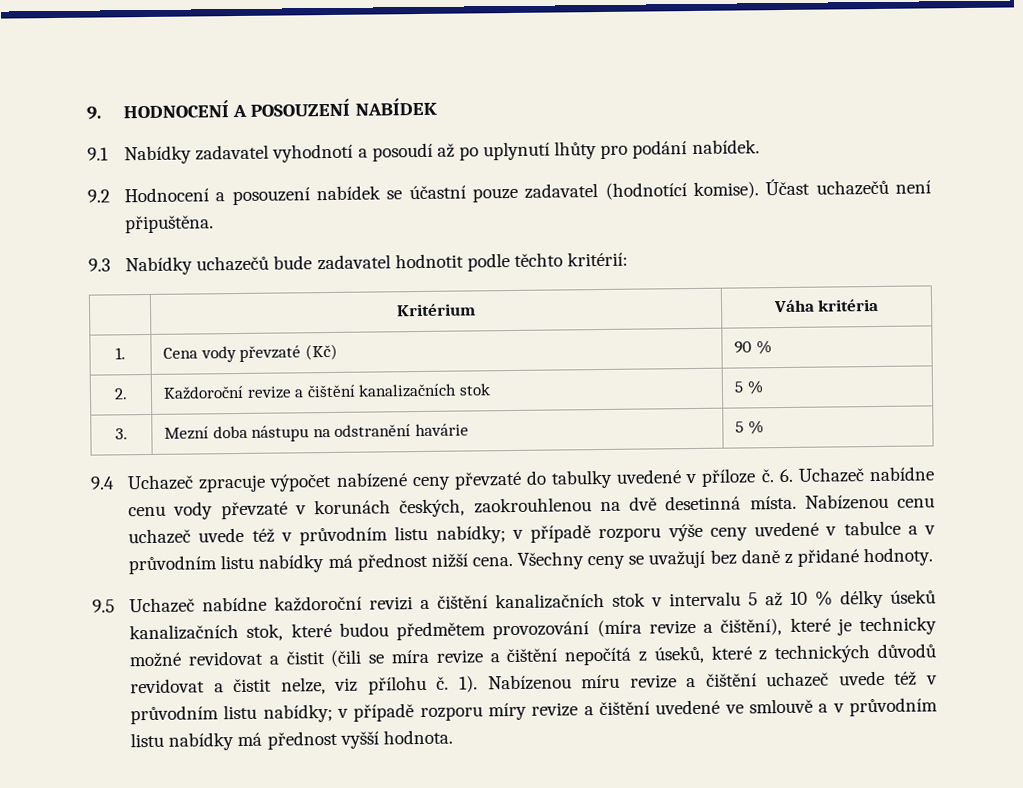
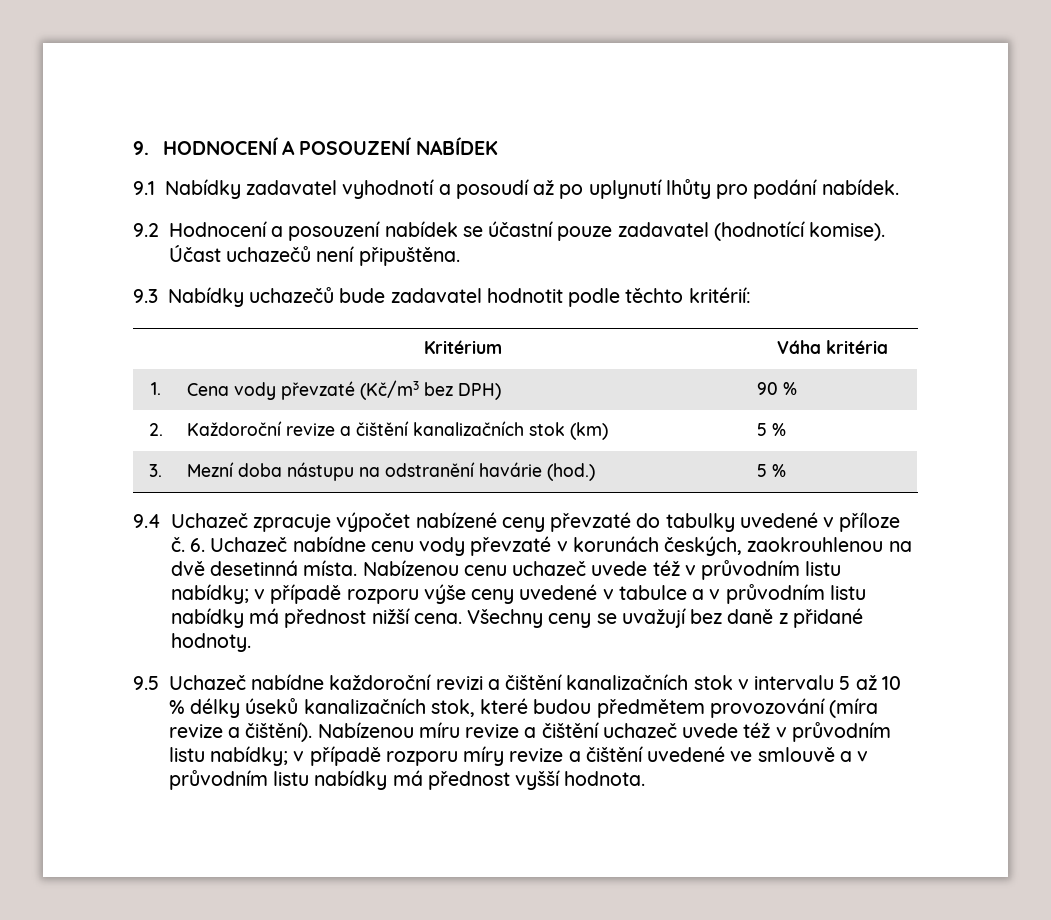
[304,343,338,361] (Kč) -> [360,380,502,400] (Kč/m3 bez DPH)
(491, 389) none -> [570,422,609,440] (km)
(469, 430) none -> [547,463,596,481] (hod.)
[720,616,937,636] [129,643,936,668] [130,675,479,695] čištění), které je technicky možné revidovat a čistit (čili se míra revize a čištění nepočítá z úseků, které z technických důvodů revidovat a čistit nelze, viz přílohu č. 1). -> [245,722,313,742] čištění).

